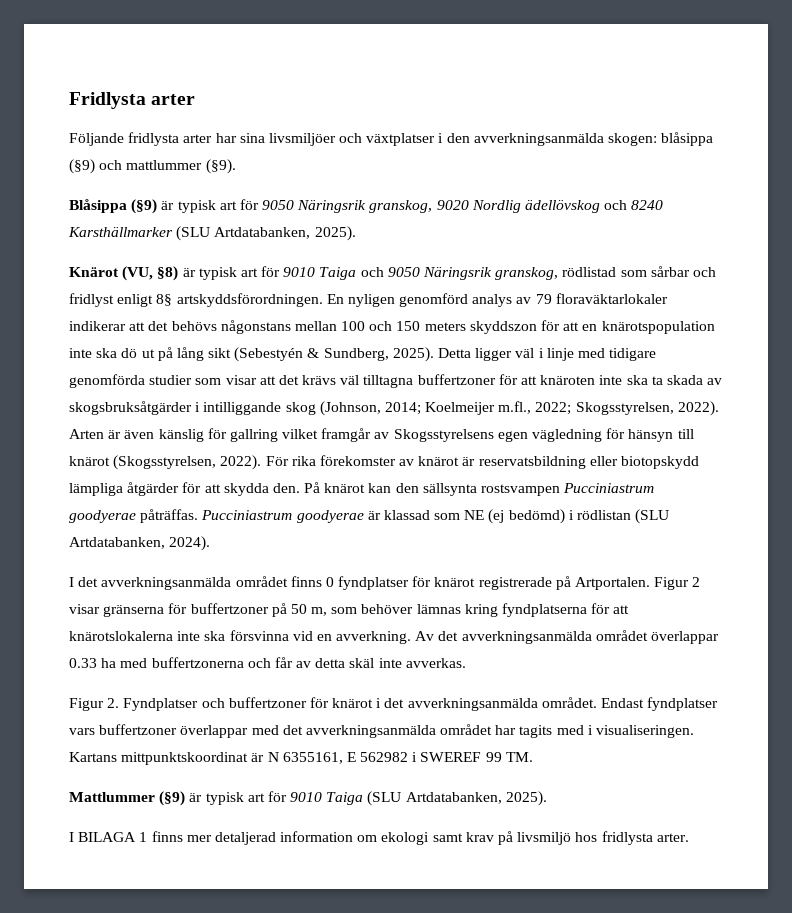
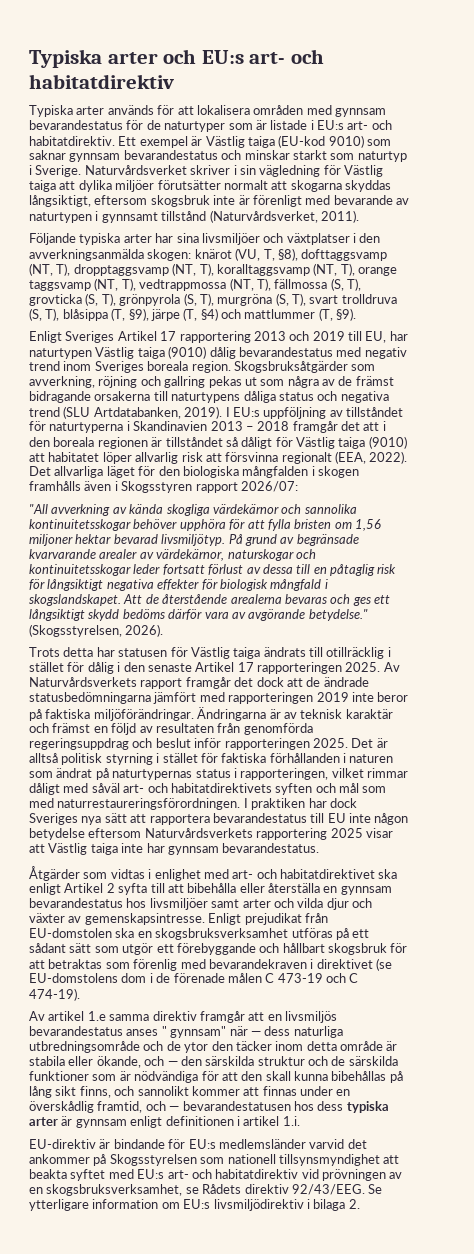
[69,92,196,109] Fridlysta arter -> [29,49,324,68] [29,74,174,89] [29,105,386,117] [29,120,392,132] [29,135,391,148] [29,150,407,162] [29,165,383,177] [29,180,391,192] [29,195,409,207] [29,210,359,223] Typiska arter och EU:s art- och habitatdirektiv // Typiska arter används för att lokalisera områden med gynnsam bevarandestatus för de naturtyper som är listade i EU:s art- och habitatdirektiv. Ett exempel är Västlig taiga (EU-kod 9010) som saknar gynnsam bevarandestatus och minskar starkt som naturtyp i Sverige. Naturvårdsverket skriver i sin vägledning för Västlig taiga att dylika miljöer förutsätter normalt att skogarna skyddas långsiktigt, eftersom skogsbruk inte är förenligt med bevarande av naturtypen i gynnsamt tillstånd (Naturvårdsverket, 2011).
[128,132,180,146] fridlysta -> [79,233,121,245] typiska
[661,132,714,146] [69,159,236,174] [69,199,664,214] [68,226,356,241] [69,266,716,281] [69,293,668,307] [69,320,715,334] [69,347,657,362] [69,374,723,388] [69,401,719,416] [69,428,694,442] [69,455,700,470] [69,482,655,496] [69,509,670,524] [69,536,211,551] [69,576,701,590] [69,603,630,617] [69,630,720,644] [69,657,466,668] [69,697,719,711] [69,724,695,738] [69,752,533,765] [69,791,547,806] [69,831,689,845] blåsippa (§9) och mattlummer (§9). // Blåsippa (§9) är typisk art för 9050 Näringsrik granskog, 9020 Nordlig ädellövskog och 8240 Karsthällmarker (SLU Artdatabanken, 2025). // Knärot (VU, §8) är typisk art för 9010 Taiga och 9050 Näringsrik granskog, rödlistad som sårbar och fridlyst enligt 8§ artskyddsförordningen. En nyligen genomförd analys av 79 floraväktarlokaler indikerar att det behövs någonstans mellan 100 och 150 meters skyddszon för att en knärotspopulation inte ska dö ut på lång sikt (Sebestyén & Sundberg, 2025). Detta ligger väl i linje med tidigare genomförda studier som visar att det krävs väl tilltagna buffertzoner för att knäroten inte ska ta skada av skogsbruksåtgärder i intilliggande skog (Johnson, 2014; Koelmeijer m.fl., 2022; Skogsstyrelsen, 2022). Arten är även känslig för gallring vilket framgår av Skogsstyrelsens egen vägledning för hänsyn till knärot (Skogsstyrelsen, 2022). För rika förekomster av knärot är reservatsbildning eller biotopskydd lämpliga åtgärder för att skydda den. På knärot kan den sällsynta rostsvampen Pucciniastrum goodyerae påträffas. Pucciniastrum goodyerae är klassad som NE (ej bedömd) i rödlistan (SLU Artdatabanken, 2024). // I det avverkningsanmälda området finns 0 fyndplatser för knärot registrerade på Artportalen. Figur 2 visar gränserna för buffertzoner på 50 m, som behöver lämnas kring fyndplatserna för att knärotslokalerna inte ska försvinna vid en avverkning. Av det avverkningsanmälda området överlappar 0.33 ha med buffertzonerna och får av detta skäl inte avverkas. // Figur 2. Fyndplatser och buffertzoner för knärot i det avverkningsanmälda området. Endast fyndplatser vars buffertzoner överlappar med det avverkningsanmälda området har tagits med i visualiseringen. Kartans mittpunktskoordinat är N 6355161, E 562982 i SWEREF 99 TM. // Mattlummer (§9) är typisk art för 9010 Taiga (SLU Artdatabanken, 2025). // I BILAGA 1 finns mer detaljerad information om ekologi samt krav på livsmiljö hos fridlysta arter. -> [194,248,388,261] [29,263,397,276] [29,278,361,291] [29,293,397,306] [29,308,357,321] [29,331,408,343] [29,346,407,359] [29,361,376,373] [29,376,394,388] [29,391,389,403] [29,406,403,419] [29,421,386,433] [29,436,407,449] [29,451,408,464] [29,466,359,478] [29,481,298,493] [29,504,357,516] [29,519,381,531] [29,534,359,546] [29,549,316,561] [29,564,397,576] [29,579,328,591] [29,594,390,606] [29,609,368,621] [29,624,164,637] [29,647,391,659] [29,662,400,674] [29,677,369,689] [29,692,409,704] [29,707,393,721] [29,723,313,735] [29,738,388,750] [29,753,394,765] [29,768,408,780] [29,783,387,795] [29,798,357,810] [29,813,409,825] [29,828,393,840] [29,843,320,855] [29,866,398,881] [29,883,392,895] [29,898,372,910] [29,913,328,925] [29,928,370,940] [29,943,408,955] [29,958,392,971] [29,973,359,983] [29,988,80,1001] [29,1011,337,1023] [29,1026,343,1038] [29,1041,398,1053] [29,1056,398,1068] [29,1071,403,1083] [29,1086,351,1098] [29,1101,389,1113] [29,1116,300,1128] [29,1139,367,1149] [29,1154,400,1166] [29,1169,403,1181] [29,1184,383,1196] [29,1199,360,1211] knärot (VU, T, §8), dofttaggsvamp (NT, T), dropptaggsvamp (NT, T), koralltaggsvamp (NT, T), orange taggsvamp (NT, T), vedtrappmossa (NT, T), fällmossa (S, T), grovticka (S, T), grönpyrola (S, T), murgröna (S, T), svart trolldruva (S, T), blåsippa (T, §9), järpe (T, §4) och mattlummer (T, §9). // Enligt Sveriges Artikel 17 rapportering 2013 och 2019 till EU, har naturtypen Västlig taiga (9010) dålig bevarandestatus med negativ trend inom Sveriges boreala region. Skogsbruksåtgärder som avverkning, röjning och gallring pekas ut som några av de främst bidragande orsakerna till naturtypens dåliga status och negativa trend (SLU Artdatabanken, 2019). I EU:s uppföljning av tillståndet för naturtyperna i Skandinavien 2013 – 2018 framgår det att i den boreala regionen är tillståndet så dåligt för Västlig taiga (9010) att habitatet löper allvarlig risk att försvinna regionalt (EEA, 2022). Det allvarliga läget för den biologiska mångfalden i skogen framhålls även i Skogsstyren rapport 2026/07: // "All avverkning av kända skogliga värdekärnor och sannolika kontinuitetsskogar behöver upphöra för att fylla bristen om 1,56 miljoner hektar bevarad livsmiljötyp. På grund av begränsade kvarvarande arealer av värdekärnor, naturskogar och kontinuitetsskogar leder fortsatt förlust av dessa till en påtaglig risk för långsiktigt negativa effekter för biologisk mångfald i skogslandskapet. Att de återstående arealerna bevaras och ges ett långsiktigt skydd bedöms därför vara av avgörande betydelse." (Skogsstyrelsen, 2026). // Trots detta har statusen för Västlig taiga ändrats till otillräcklig i stället för dålig i den senaste Artikel 17 rapporteringen 2025. Av Naturvårdsverkets rapport framgår det dock att de ändrade statusbedömningarna jämfört med rapporteringen 2019 inte beror på faktiska miljöförändringar. Ändringarna är av teknisk karaktär och främst en följd av resultaten från genomförda regeringsuppdrag och beslut inför rapporteringen 2025. Det är alltså politisk styrning i stället för faktiska förhållanden i naturen som ändrat på naturtypernas status i rapporteringen, vilket rimmar dåligt med såväl art- och habitatdirektivets syften och mål som med naturrestaureringsförordningen. I praktiken har dock Sveriges nya sätt att rapportera bevarandestatus till EU inte någon betydelse eftersom Naturvårdsverkets rapportering 2025 visar att Västlig taiga inte har gynnsam bevarandestatus. // Åtgärder som vidtas i enlighet med art- och habitatdirektivet ska enligt Artikel 2 syfta till att bibehålla eller återställa en gynnsam bevarandestatus hos livsmiljöer samt arter och vilda djur och växter av gemenskapsintresse. Enligt prejudikat från EU-domstolen ska en skogsbruksverksamhet utföras på ett sådant sätt som utgör ett förebyggande och hållbart skogsbruk för att betraktas som förenlig med bevarandekraven i direktivet (se EU-domstolens dom i de förenade målen C 473-19 och C 474-19). // Av artikel 1.e samma direktiv framgår att en livsmiljös bevarandestatus anses " gynnsam" när — dess naturliga utbredningsområde och de ytor den täcker inom detta område är stabila eller ökande, och — den särskilda struktur och de särskilda funktioner som är nödvändiga för att den skall kunna bibehållas på lång sikt finns, och sannolikt kommer att finnas under en överskådlig framtid, och — bevarandestatusen hos dess typiska arter är gynnsam enligt definitionen i artikel 1.i. // EU-direktiv är bindande för EU:s medlemsländer varvid det ankommer på Skogsstyrelsen som nationell tillsynsmyndighet att beakta syftet med EU:s art- och habitatdirektiv vid prövningen av en skogsbruksverksamhet, se Rådets direktiv 92/43/EEG. Se ytterligare information om EU:s livsmiljödirektiv i bilaga 2.

